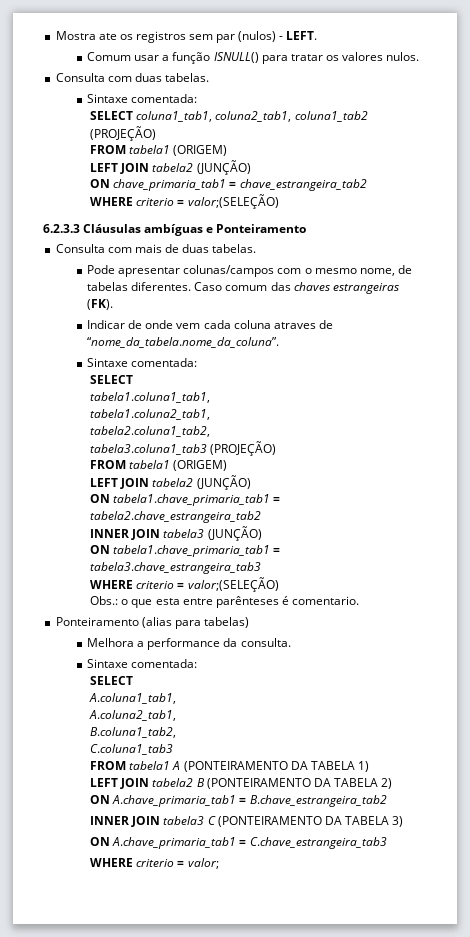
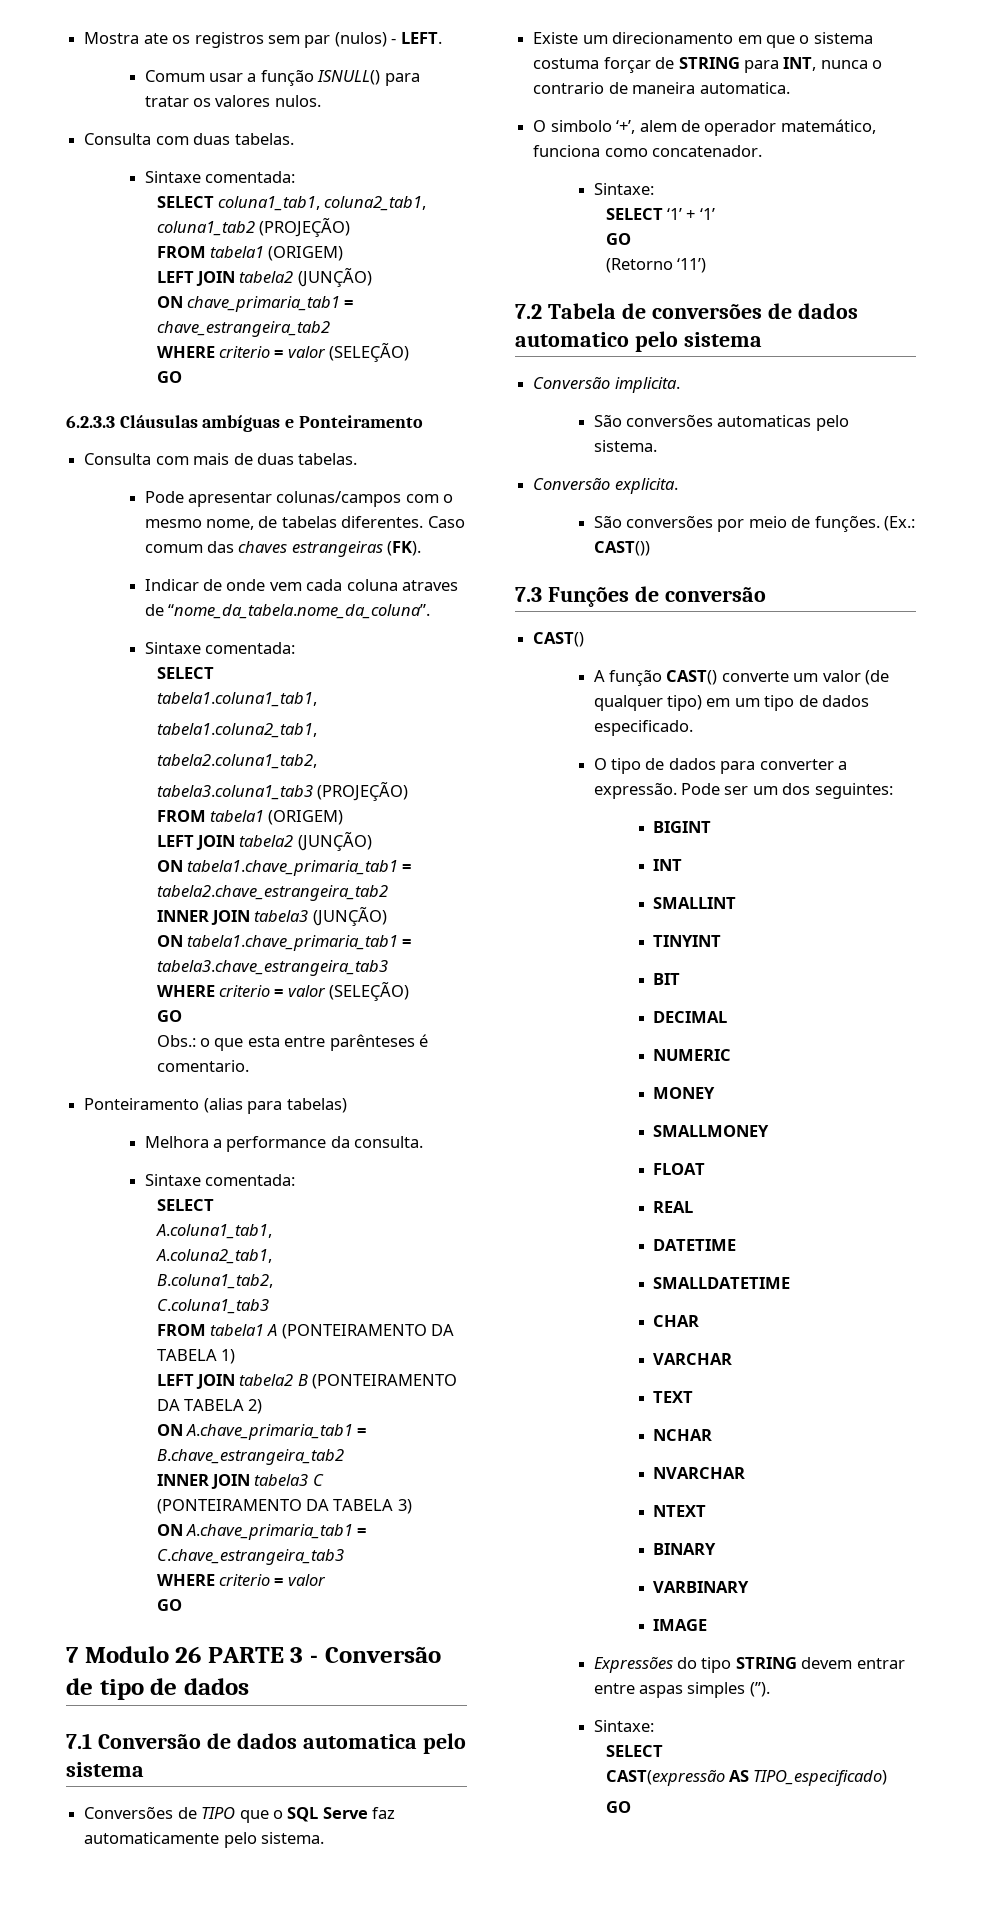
[187,194,279,209] valor;(SELEÇÃO) -> [287,342,410,362] [156,371,182,383] valor (SELEÇÃO) // GO
[187,577,279,592] valor;(SELEÇÃO) -> [287,981,410,1001] [156,1010,182,1022] valor (SELEÇÃO) // GO
[187,858,219,869] valor; -> [287,1574,326,1586] [156,1599,182,1611] [66,1646,441,1663] [66,1678,249,1700] [66,1733,466,1754] [66,1762,144,1777] [84,1806,396,1823] [84,1832,325,1848] [533,32,873,48] [533,57,883,73] [533,82,790,94] [533,119,876,136] [533,145,763,157] [593,183,654,195] [605,208,715,220] [605,233,631,245] [605,258,707,273] [515,303,858,319] [515,331,762,352] [533,376,680,393] [593,414,849,431] [593,440,657,452] [533,477,678,494] [593,515,916,532] [593,541,650,556] [515,586,766,607] [533,632,585,647] [593,669,890,686] [593,695,870,711] [593,720,693,736] [593,758,848,774] [593,782,893,799] [653,821,712,833] [653,859,683,871] [653,897,737,909] [653,935,722,947] [653,973,681,985] [653,1011,728,1023] [653,1049,732,1061] [653,1087,716,1099] [653,1125,770,1137] [653,1163,706,1175] [653,1201,694,1213] [653,1239,737,1251] [653,1277,791,1289] [653,1315,700,1327] [653,1353,733,1365] [653,1391,694,1403] [653,1429,713,1441] [653,1467,746,1479] [653,1505,707,1517] [653,1543,717,1555] [653,1581,750,1593] [653,1619,708,1631] [593,1656,905,1673] [593,1682,770,1698] [593,1720,654,1732] [605,1745,663,1757] [605,1769,888,1786] [605,1801,631,1813] valor // GO // 7 Modulo 26 PARTE 3 - Conversão de tipo de dados // 7.1 Conversão de dados automatica pelo sistema // Conversões de TIPO que o SQL Serve faz automaticamente pelo sistema. // Existe um direcionamento em que o sistema costuma forçar de STRING para INT, nunca o contrario de maneira automatica. // O simbolo ‘+’, alem de operador matemático, funciona como concatenador. // Sintaxe: // SELECT ‘1’ + ‘1’ // GO // (Retorno ‘11’) // 7.2 Tabela de conversões de dados automatico pelo sistema // Conversão implicita. // São conversões automaticas pelo sistema. // Conversão explicita. // São conversões por meio de funções. (Ex.: CAST()) // 7.3 Funções de conversão // CAST() // A função CAST() converte um valor (de qualquer tipo) em um tipo de dados especificado. // O tipo de dados para converter a expressão. Pode ser um dos seguintes: // BIGINT // INT // SMALLINT // TINYINT // BIT // DECIMAL // NUMERIC // MONEY // SMALLMONEY // FLOAT // REAL // DATETIME // SMALLDATETIME // CHAR // VARCHAR // TEXT // NCHAR // NVARCHAR // NTEXT // BINARY // VARBINARY // IMAGE // Expressões do tipo STRING devem entrar entre aspas simples (’’). // Sintaxe: // SELECT // CAST(expressão AS TIPO_especificado) // GO

